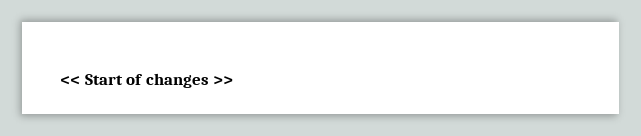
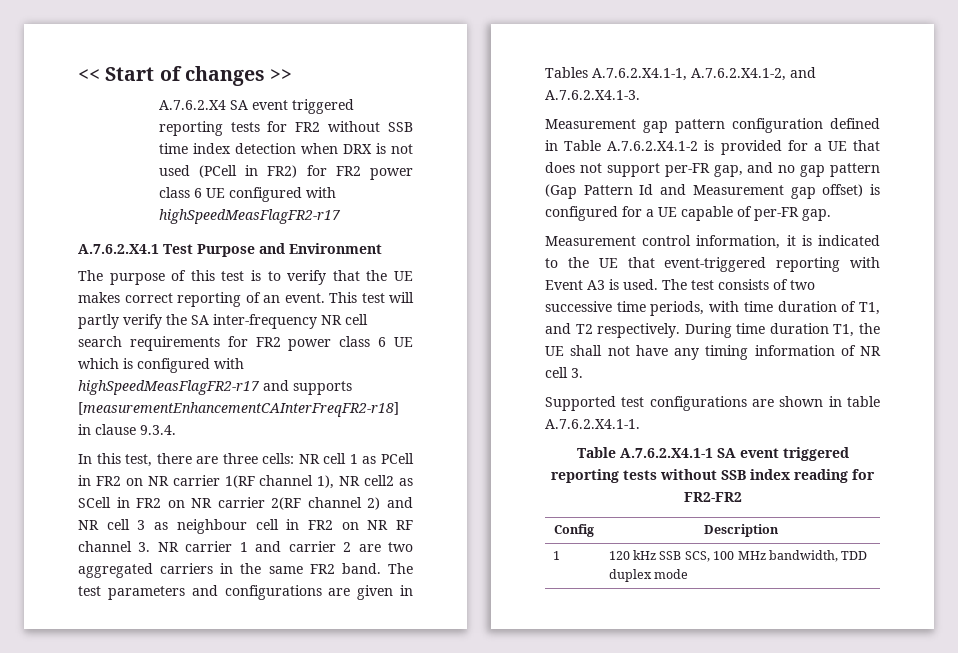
(234, 80) none -> [158,99,354,114] [158,121,413,136] [158,143,414,154] [158,165,413,180] [158,187,336,202] [158,209,341,224] [78,243,382,257] [78,270,413,285] [78,292,414,307] [78,314,368,329] [78,336,413,351] [78,358,244,373] [78,380,352,395] [78,402,399,417] [78,424,176,435] [78,453,414,467] [78,475,413,489] [78,497,413,510] [78,519,413,534] [78,541,414,552] [78,563,413,578] [78,585,413,600] [545,67,816,81] [545,90,640,100] [545,118,880,133] [545,140,880,155] [545,162,880,177] [545,184,880,199] [545,206,831,221] [545,235,880,249] [545,257,880,272] [545,279,815,290] [545,301,880,316] [545,323,880,338] [545,345,881,360] [545,367,583,378] [545,396,880,411] [545,419,640,429] [576,447,849,461] [551,469,875,483] [683,492,742,502] [553,524,594,537] [703,524,779,537] [552,551,560,560] [608,550,868,562] [608,569,689,582] // A.7.6.2.X4 SA event triggered reporting tests for FR2 without SSB time index detection when DRX is not used (PCell in FR2) for FR2 power class 6 UE configured with highSpeedMeasFlagFR2-r17 // A.7.6.2.X4.1 Test Purpose and Environment // The purpose of this test is to verify that the UE makes correct reporting of an event. This test will partly verify the SA inter-frequency NR cell search requirements for FR2 power class 6 UE which is configured with highSpeedMeasFlagFR2-r17 and supports [measurementEnhancementCAInterFreqFR2-r18] in clause 9.3.4. // In this test, there are three cells: NR cell 1 as PCell in FR2 on NR carrier 1(RF channel 1), NR cell2 as SCell in FR2 on NR carrier 2(RF channel 2) and NR cell 3 as neighbour cell in FR2 on NR RF channel 3. NR carrier 1 and carrier 2 are two aggregated carriers in the same FR2 band. The test parameters and configurations are given in Tables A.7.6.2.X4.1-1, A.7.6.2.X4.1-2, and A.7.6.2.X4.1-3. // Measurement gap pattern configuration defined in Table A.7.6.2.X4.1-2 is provided for a UE that does not support per-FR gap, and no gap pattern (Gap Pattern Id and Measurement gap offset) is configured for a UE capable of per-FR gap. // Measurement control information, it is indicated to the UE that event-triggered reporting with Event A3 is used. The test consists of two successive time periods, with time duration of T1, and T2 respectively. During time duration T1, the UE shall not have any timing information of NR cell 3. // Supported test configurations are shown in table A.7.6.2.X4.1-1. // Table A.7.6.2.X4.1-1 SA event triggered reporting tests without SSB index reading for FR2-FR2 // Config | Description // 1 | 120 kHz SSB SCS, 100 MHz bandwidth, TDD duplex mode

